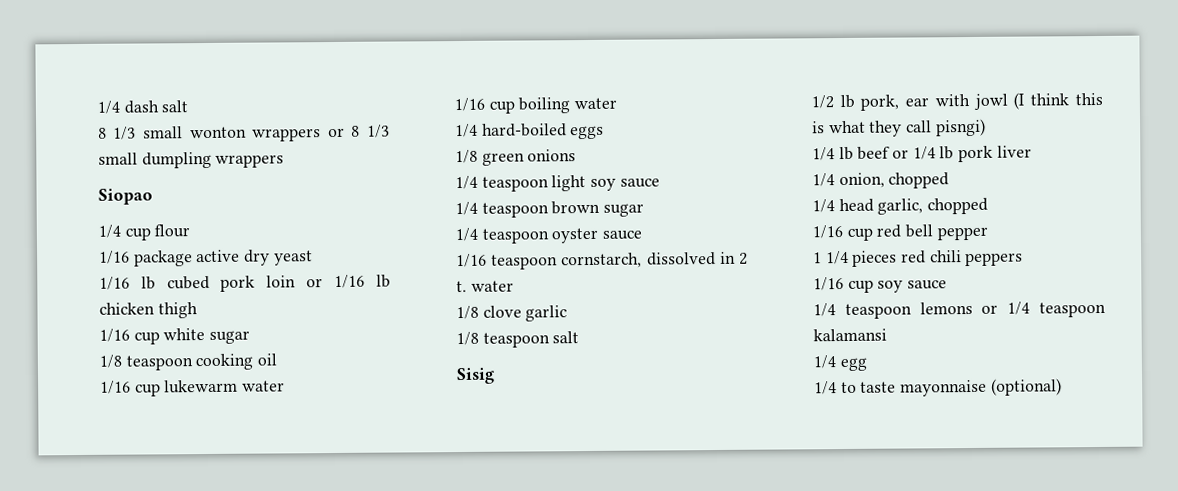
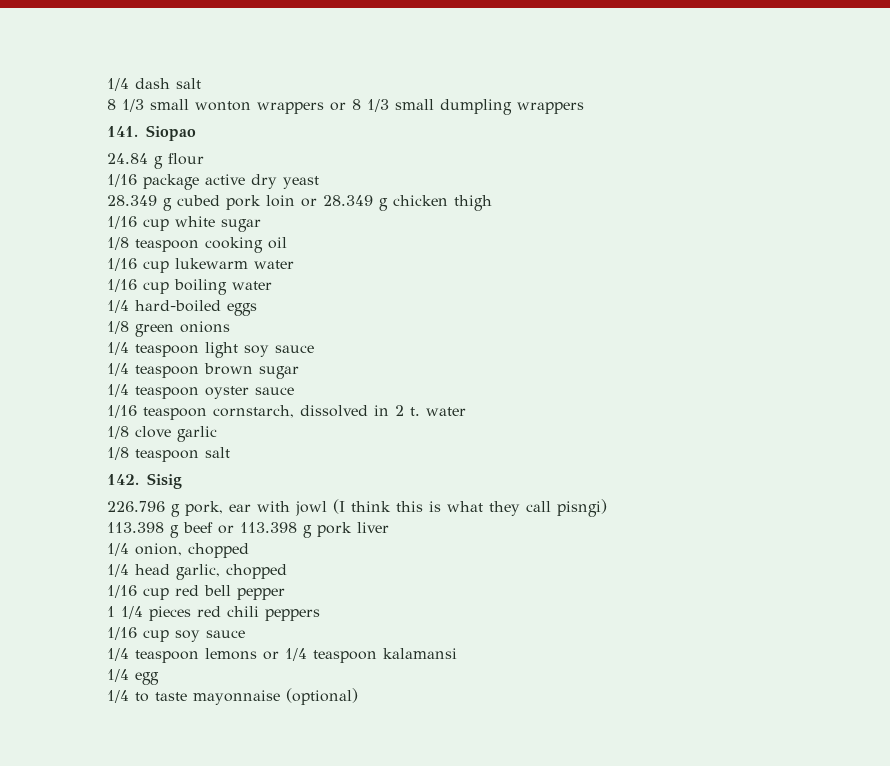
(285, 161) none -> [106,126,138,137] 141.
[97,224,151,241] 1/4 cup -> [106,153,163,169] 24.84 g
[98,276,156,290] 1/16 lb -> [106,195,172,211] 28.349 g
[334,274,391,289] 1/16 lb -> [322,195,388,211] 28.349 g
(580, 337) none -> [106,474,139,485] 142.
[810,94,855,109] 1/2 lb -> [106,501,180,517] 226.796 g
[811,146,955,161] 1/4 lb beef or 1/4 lb -> [106,522,312,538] 113.398 g beef or 113.398 g

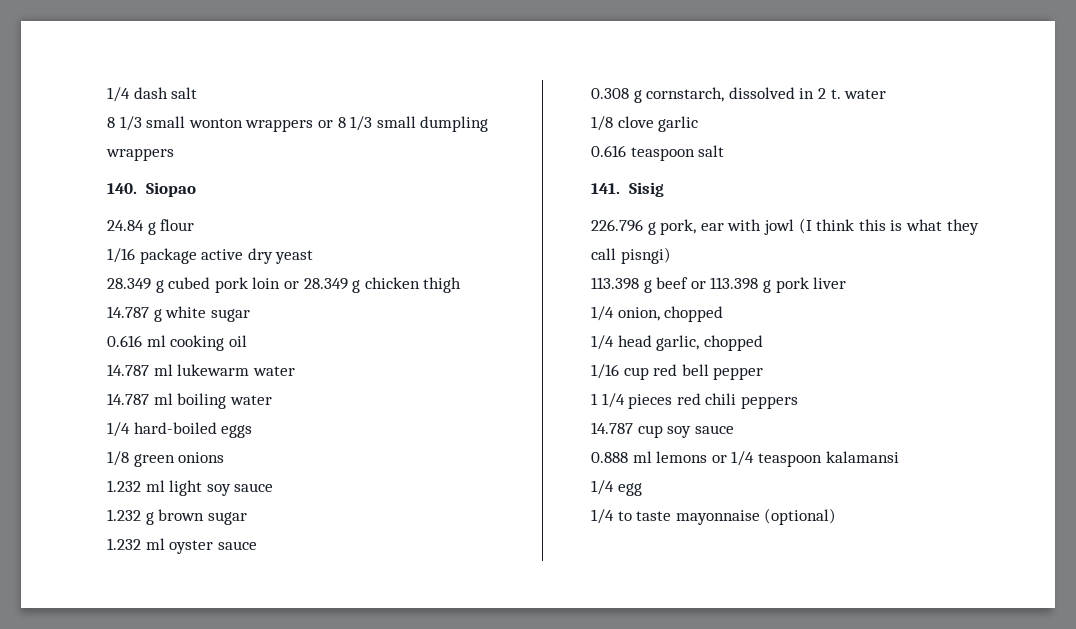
[106,126,138,137] 141. -> [107,183,138,194] 140.
[106,216,169,231] 1/16 cup -> [107,306,162,322] 14.787 g
[106,237,199,252] 1/8 teaspoon -> [107,335,166,347] 0.616 ml
[106,258,169,273] 1/16 cup -> [107,364,173,376] 14.787 ml
[106,279,169,294] 1/16 cup -> [107,393,173,405] 14.787 ml
[106,342,199,357] 1/4 teaspoon -> [107,480,165,492] 1.232 ml
[106,363,199,378] 1/4 teaspoon -> [107,509,154,525] 1.232 g
[106,384,199,399] 1/4 teaspoon -> [107,538,165,550] 1.232 ml
[106,405,207,420] 1/16 teaspoon -> [591,88,642,103] 0.308 g
[106,447,129,460] 1/8 -> [591,145,627,157] 0.616
[106,474,139,485] 142. -> [591,183,621,194] 141.
[106,627,137,640] 1/16 -> [591,422,634,434] 14.787
[106,648,199,663] 1/4 teaspoon -> [591,451,652,463] 0.888 ml

